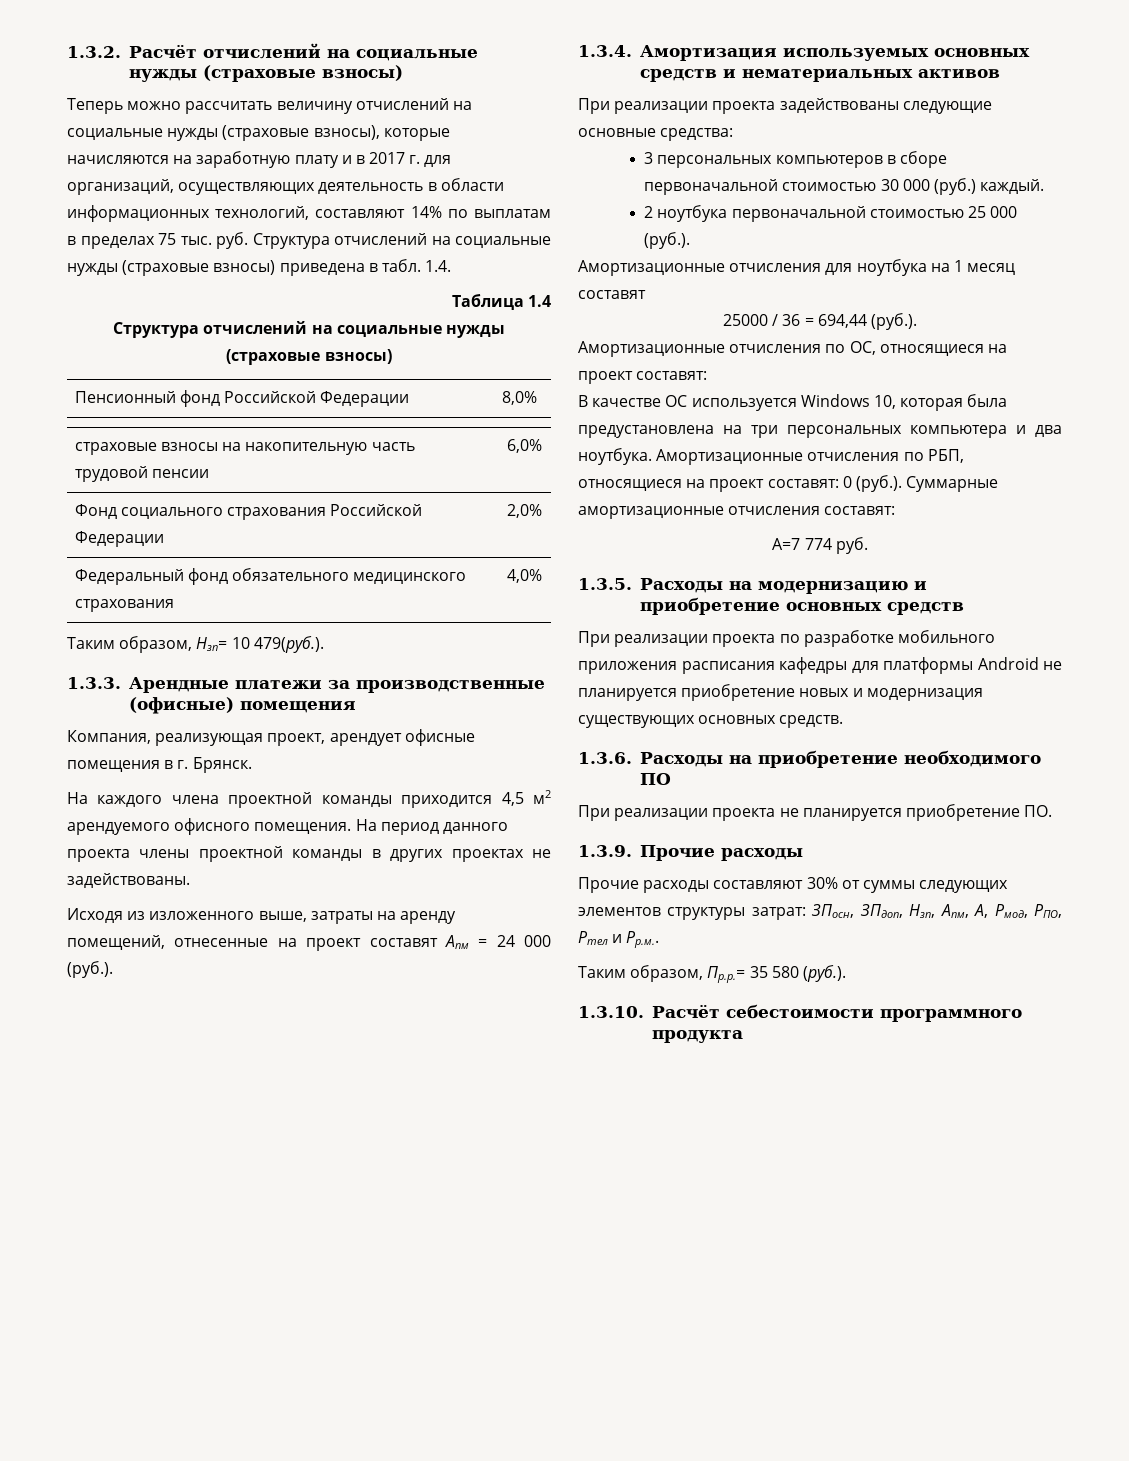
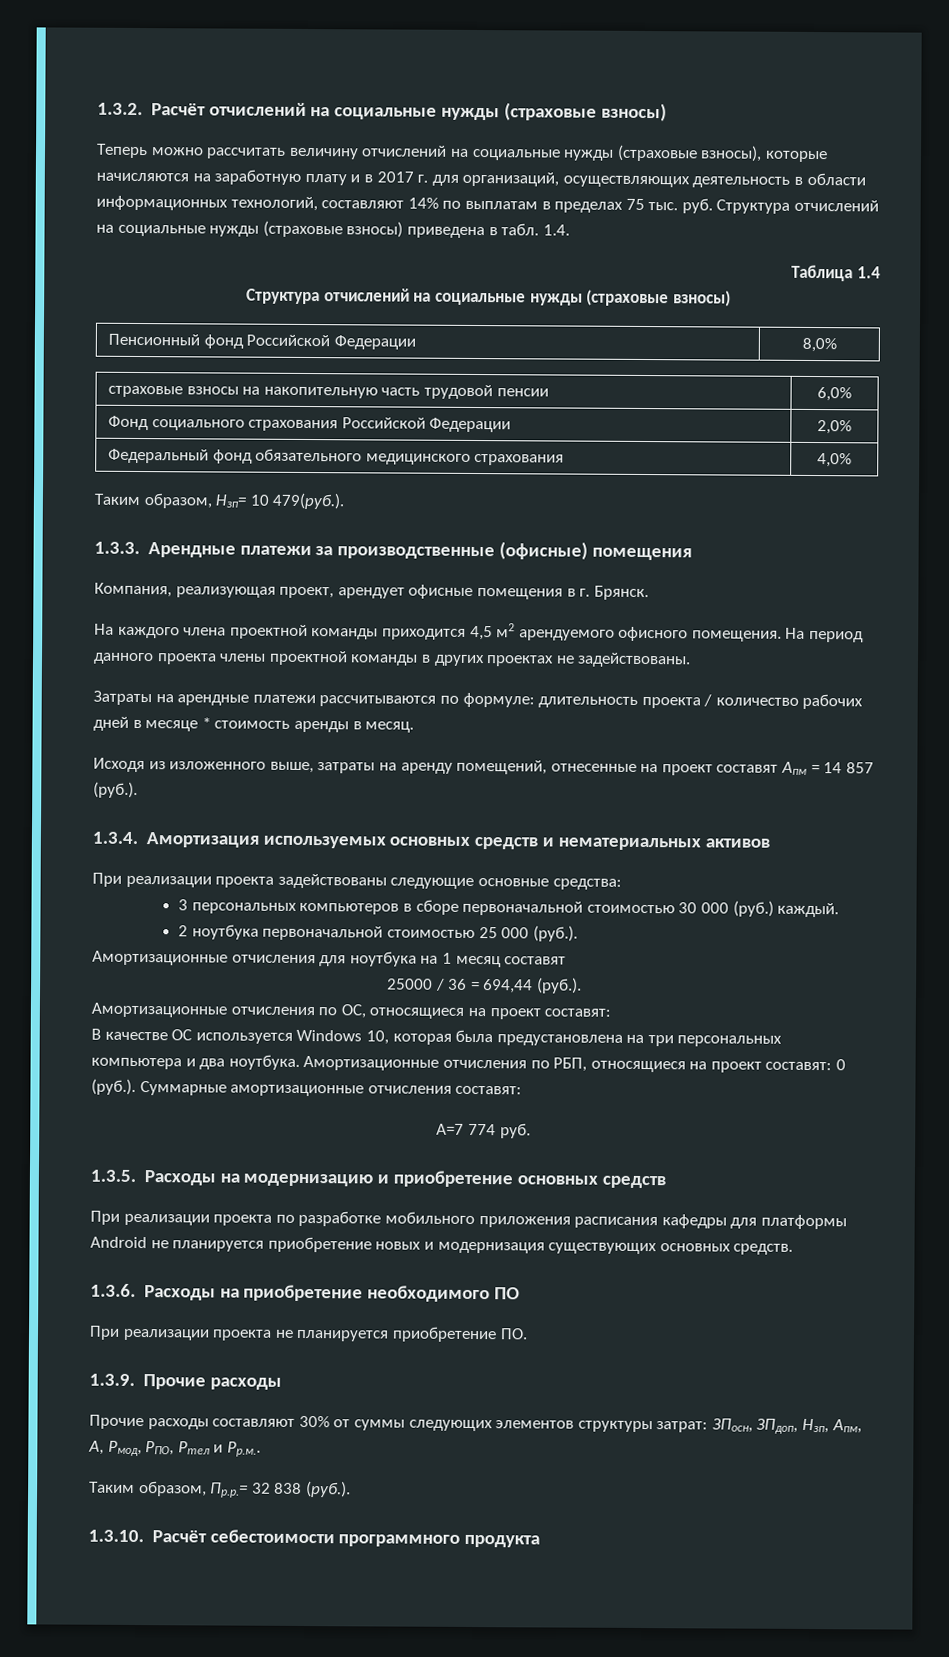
(190, 880) none -> [93,690,864,710] [93,716,415,733] // Затраты на арендные платежи рассчитываются по формуле: длительность проекта / количество рабочих дней в месяце * стоимость аренды в месяц.
[496,935,551,947] 24 000 -> [823,762,874,774] 14 857
[749,966,799,978] 35 580 -> [251,1482,303,1494] 32 838

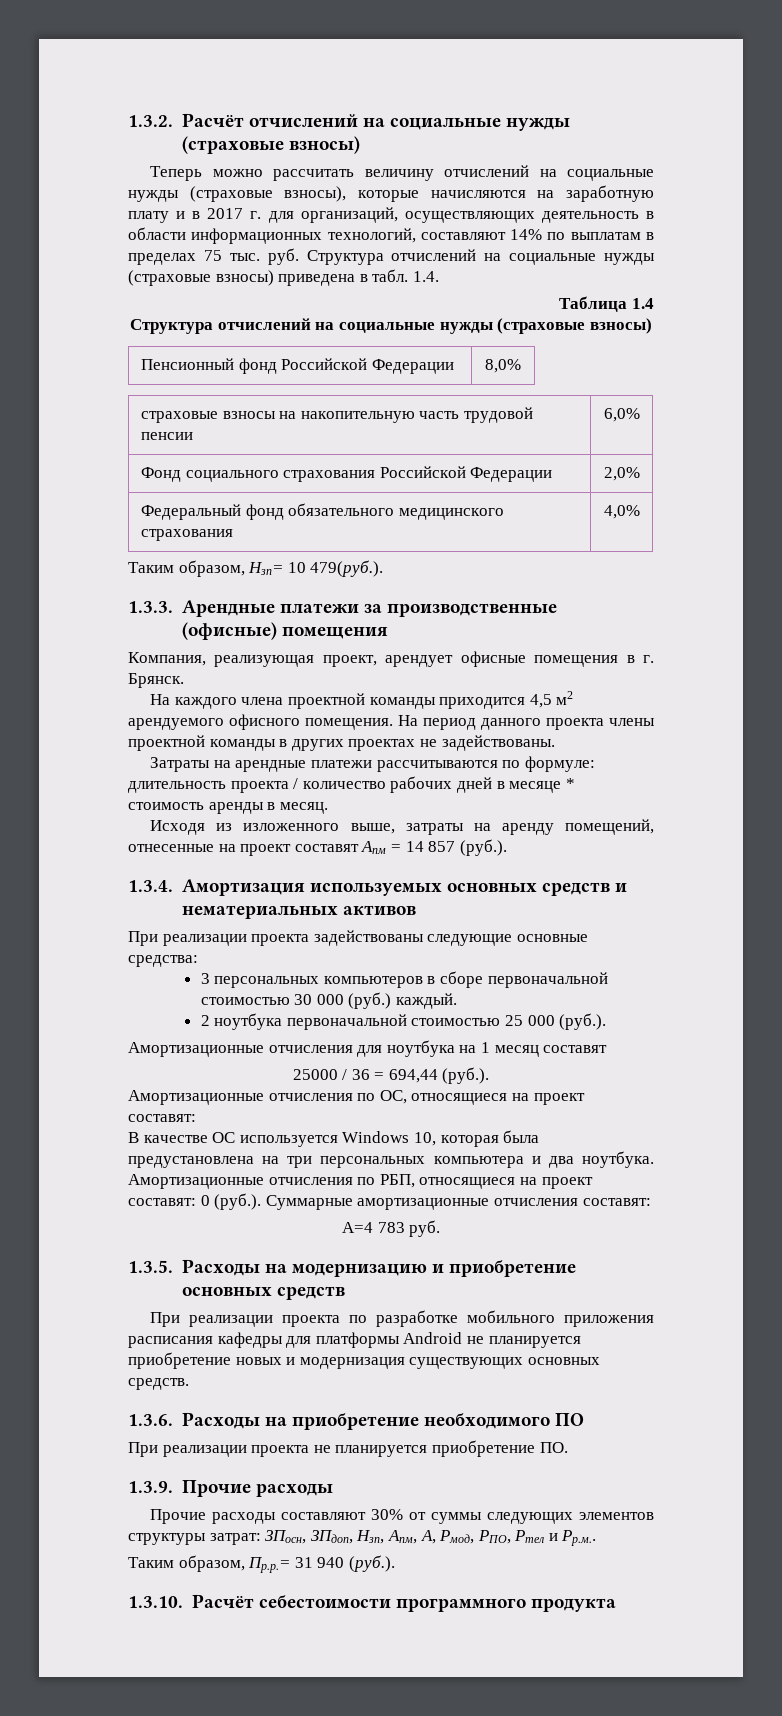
[436,1123,496,1136] А=7 774 -> [341,1222,405,1233] А=4 783
[251,1482,303,1494] 32 838 -> [294,1557,345,1568] 31 940

